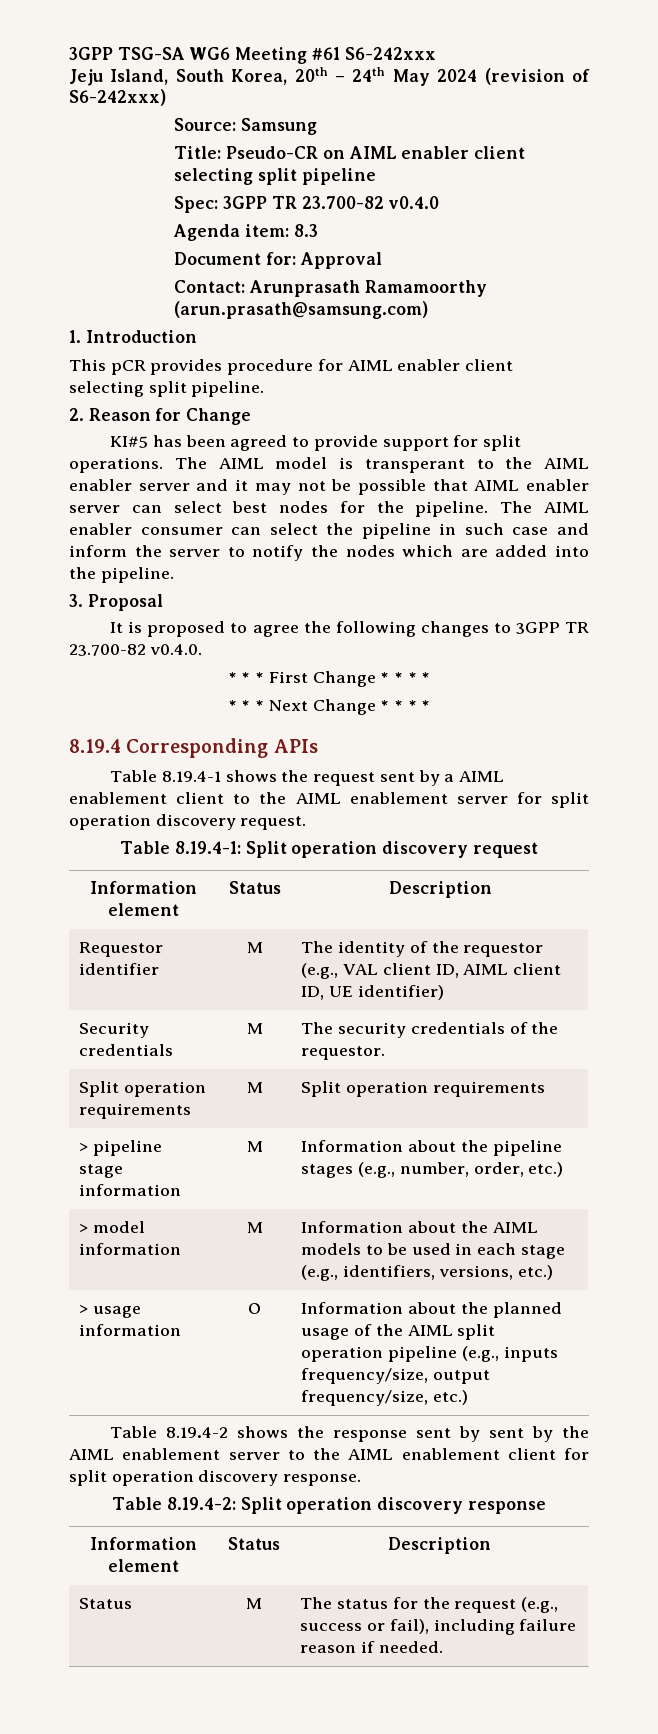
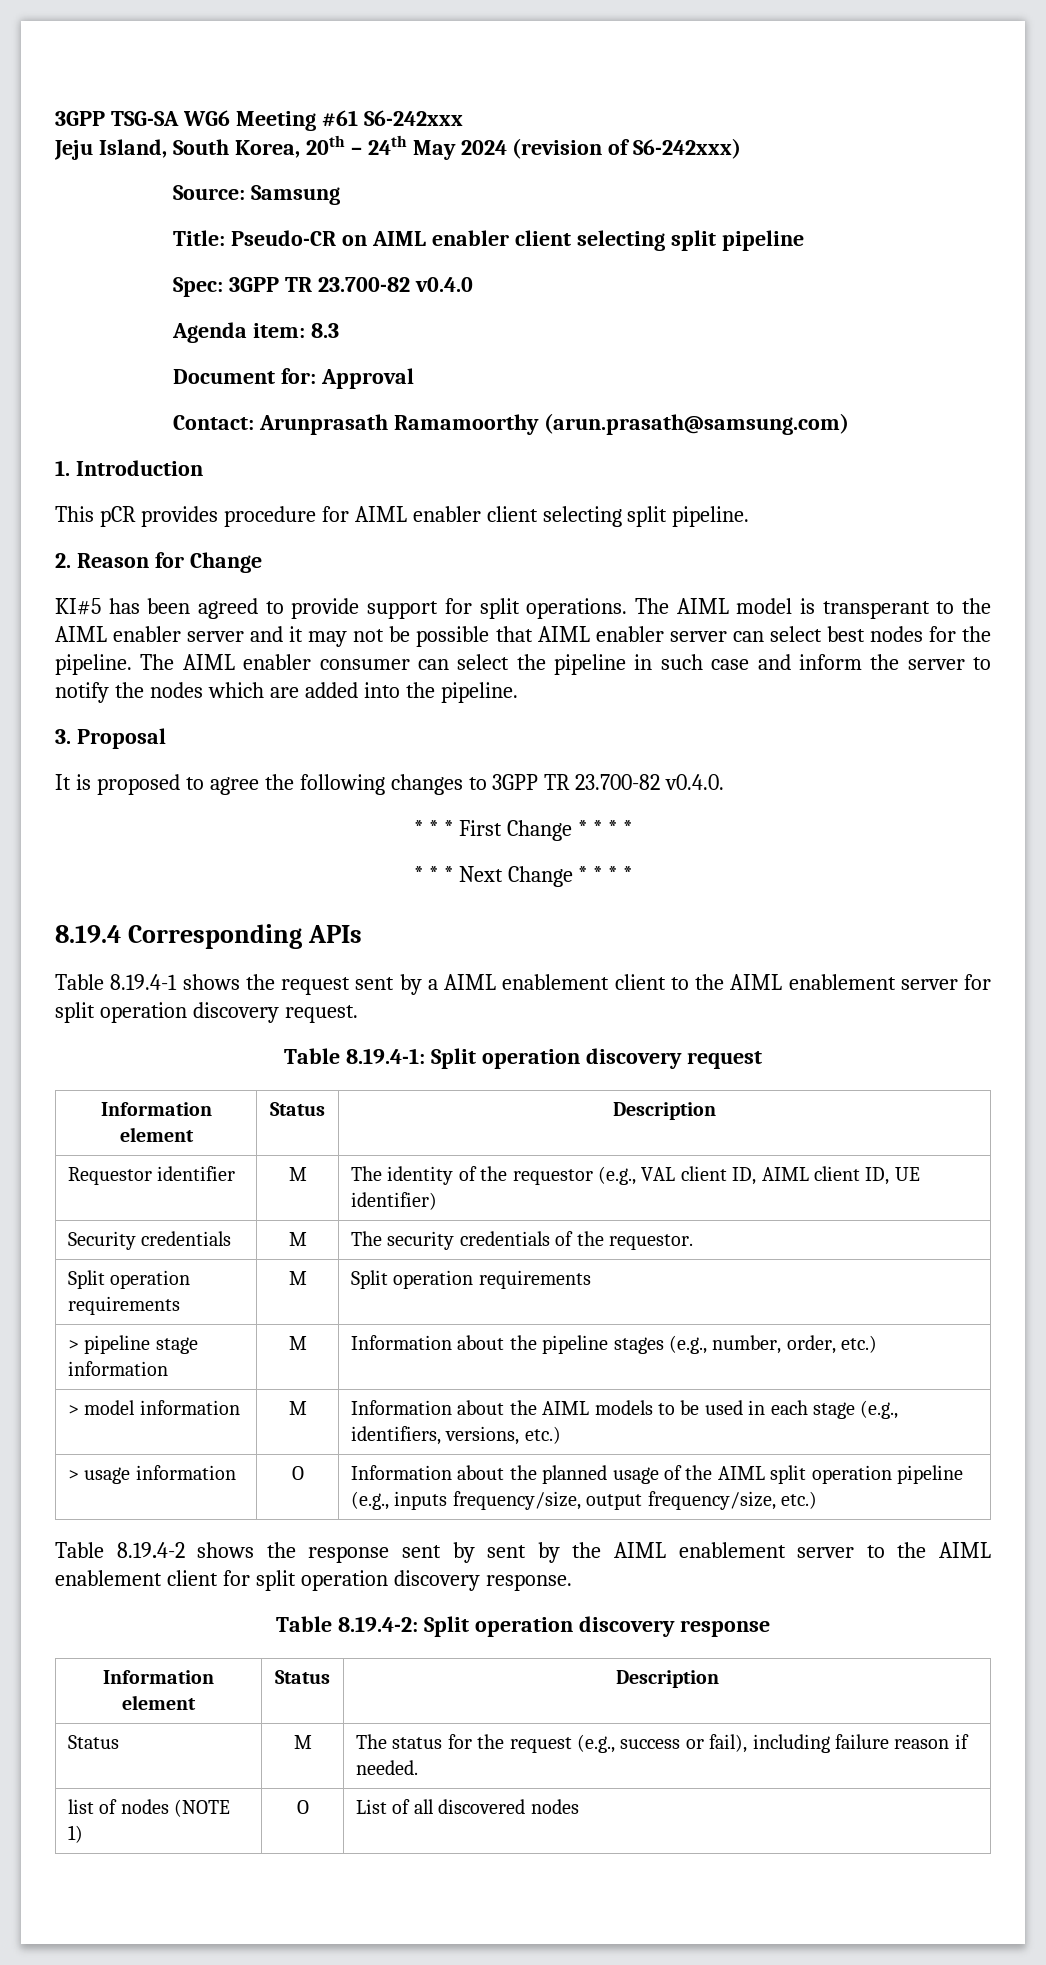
(443, 1647) none -> [67,1799,231,1817] [67,1825,83,1843] [296,1800,309,1814] [355,1799,579,1814] // list of nodes (NOTE 1) | O | List of all discovered nodes

